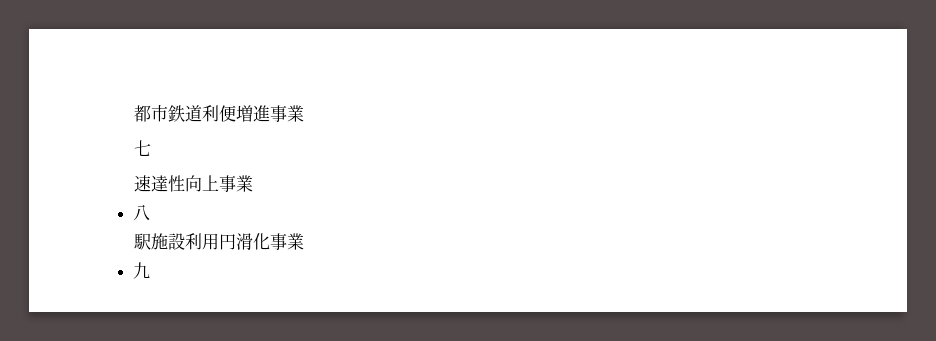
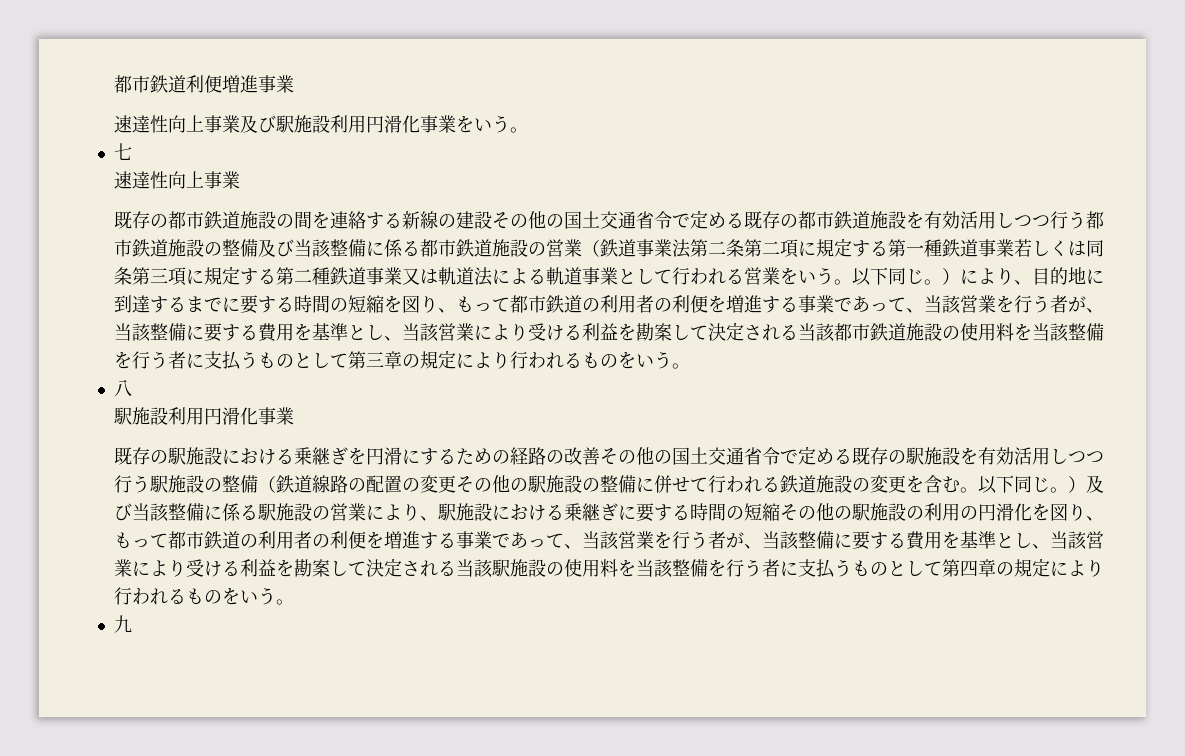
[133,140,151,156] [133,175,253,192] 七 // 速達性向上事業 -> [114,115,529,133] [114,143,133,160] [114,171,241,189] [114,210,1105,229] [114,238,1105,258] [114,266,1105,286] [114,295,1105,314] [114,322,1105,342] [114,350,691,370] 速達性向上事業及び駅施設利用円滑化事業をいう。 // 七 // 速達性向上事業 // 既存の都市鉄道施設の間を連絡する新線の建設その他の国土交通省令で定める既存の都市鉄道施設を有効活用しつつ行う都市鉄道施設の整備及び当該整備に係る都市鉄道施設の営業（鉄道事業法第二条第二項に規定する第一種鉄道事業若しくは同条第三項に規定する第二種鉄道事業又は軌道法による軌道事業として行われる営業をいう。以下同じ。）により、目的地に到達するまでに要する時間の短縮を図り、もって都市鉄道の利用者の利便を増進する事業であって、当該営業を行う者が、当該整備に要する費用を基準とし、当該営業により受ける利益を勘案して決定される当該都市鉄道施設の使用料を当該整備を行う者に支払うものとして第三章の規定により行われるものをいう。
(304, 241) none -> [114,446,1105,465] [114,475,1105,494] [114,503,1105,522] [114,531,1105,550] [114,558,1105,578] [114,587,295,605] // 既存の駅施設における乗継ぎを円滑にするための経路の改善その他の国土交通省令で定める既存の駅施設を有効活用しつつ行う駅施設の整備（鉄道線路の配置の変更その他の駅施設の整備に併せて行われる鉄道施設の変更を含む。以下同じ。）及び当該整備に係る駅施設の営業により、駅施設における乗継ぎに要する時間の短縮その他の駅施設の利用の円滑化を図り、もって都市鉄道の利用者の利便を増進する事業であって、当該営業を行う者が、当該整備に要する費用を基準とし、当該営業により受ける利益を勘案して決定される当該駅施設の使用料を当該整備を行う者に支払うものとして第四章の規定により行われるものをいう。

